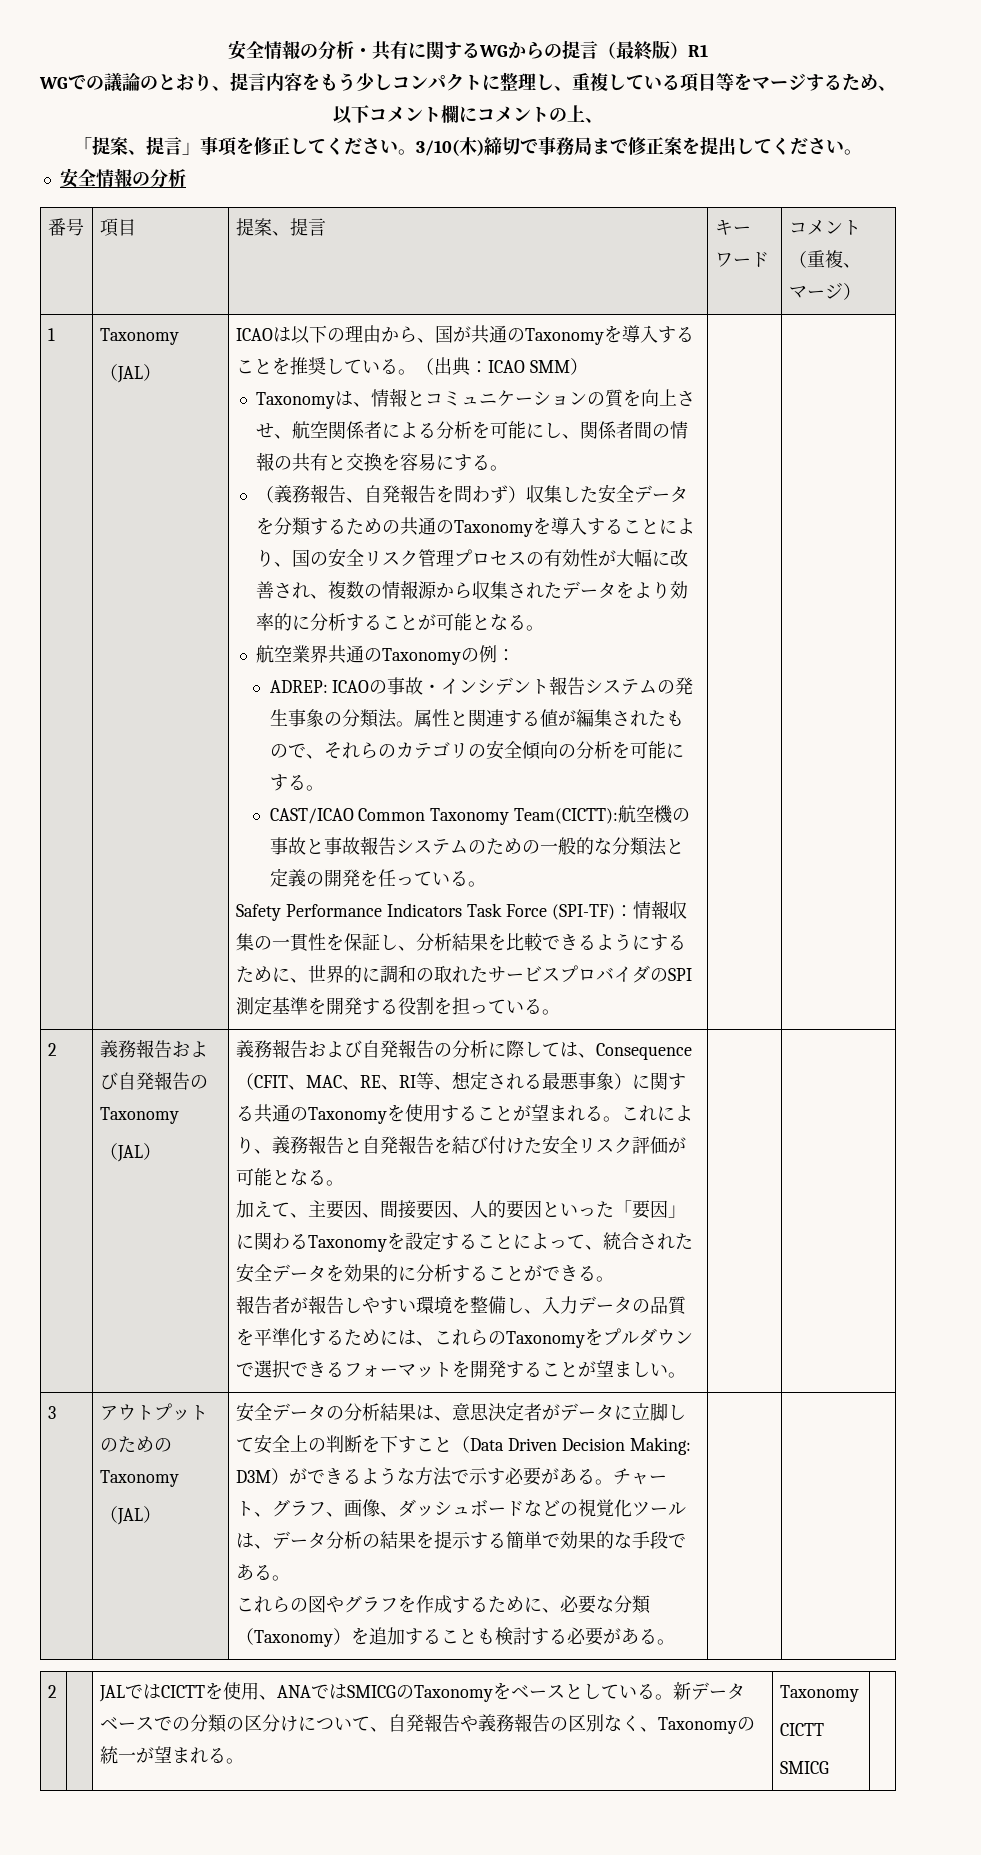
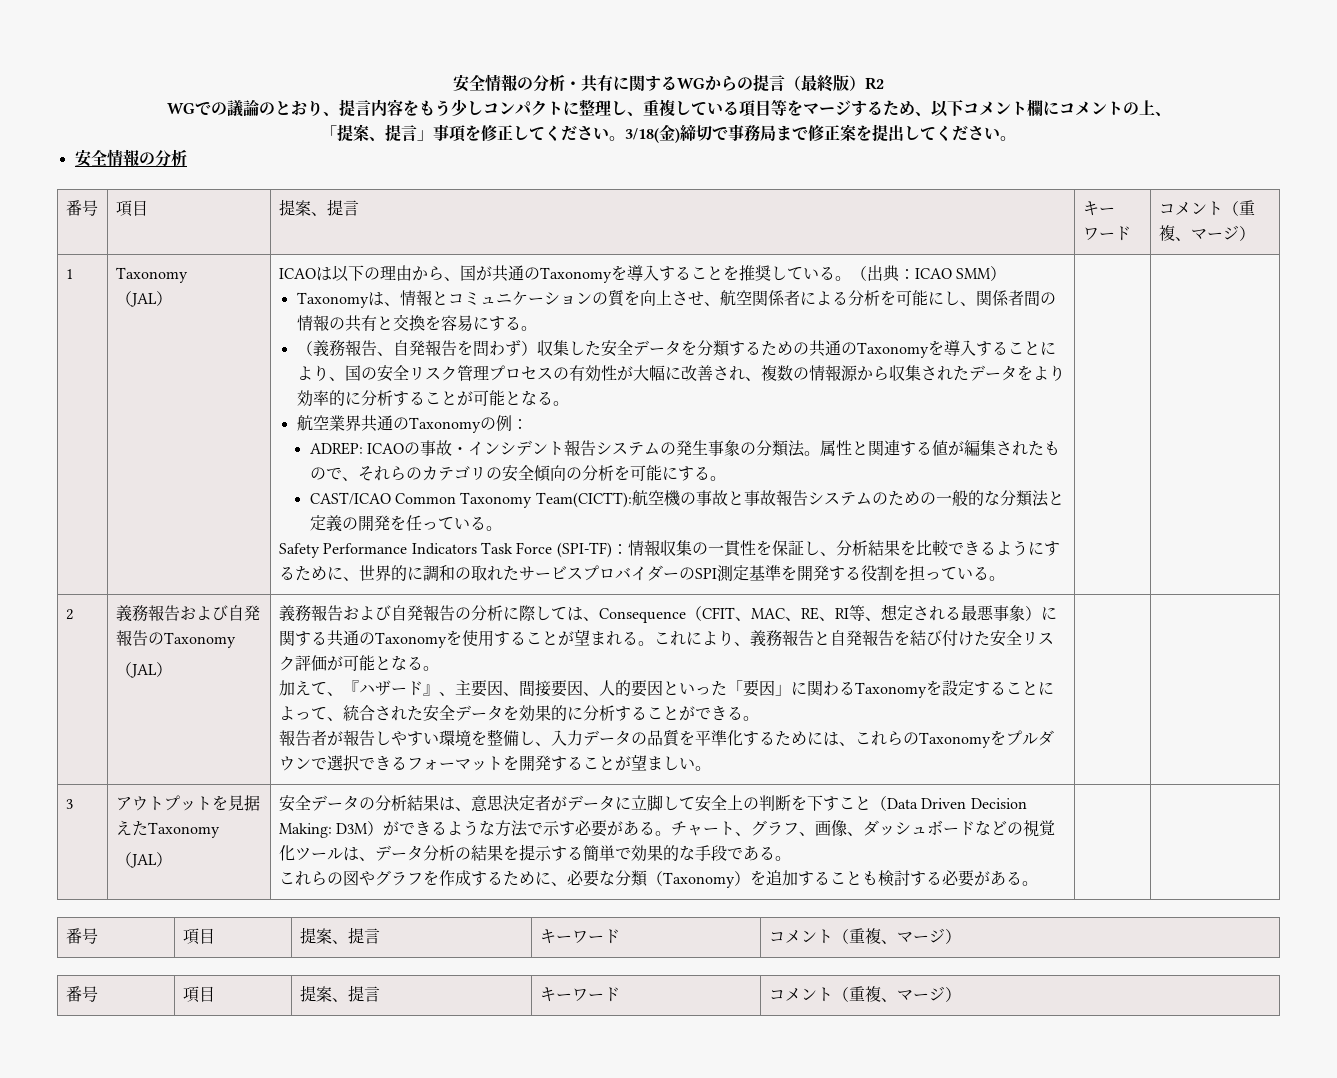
[688,44,708,57] R1 -> [865,77,884,90] R2
[416,137,477,156] 3/10(木 -> [625,124,675,143] 3/18(金
(651, 974) none -> [662,572,679,579] ー
(309, 1215) none -> [342,680,455,696] 『ハザード』、
[100,1436,173,1453] のための -> [211,795,260,811] [115,820,148,836] を見据えた
[48,1685,58,1698] [99,1682,746,1702] [100,1713,756,1734] [100,1746,245,1764] [780,1685,860,1702] [780,1723,825,1736] [780,1761,830,1774] 2 | | JALではCICTTを使用、ANAではSMICGのTaxonomyをベースとしている。新データベースでの分類の区分けについて、自発報告や義務報告の区別なく、Taxonomyの統一が望まれる。 | Taxonomy // CICTT // SMICG | -> [65,928,98,944] [182,928,215,945] [299,927,380,944] [539,929,620,944] [768,928,961,944] [65,986,98,1002] [182,986,215,1003] [299,985,380,1002] [539,987,620,1002] [768,986,961,1002] 番号 | 項目 | 提案、提言 | キーワード | コメント（重複、マージ） // 番号 | 項目 | 提案、提言 | キーワード | コメント（重複、マージ）

